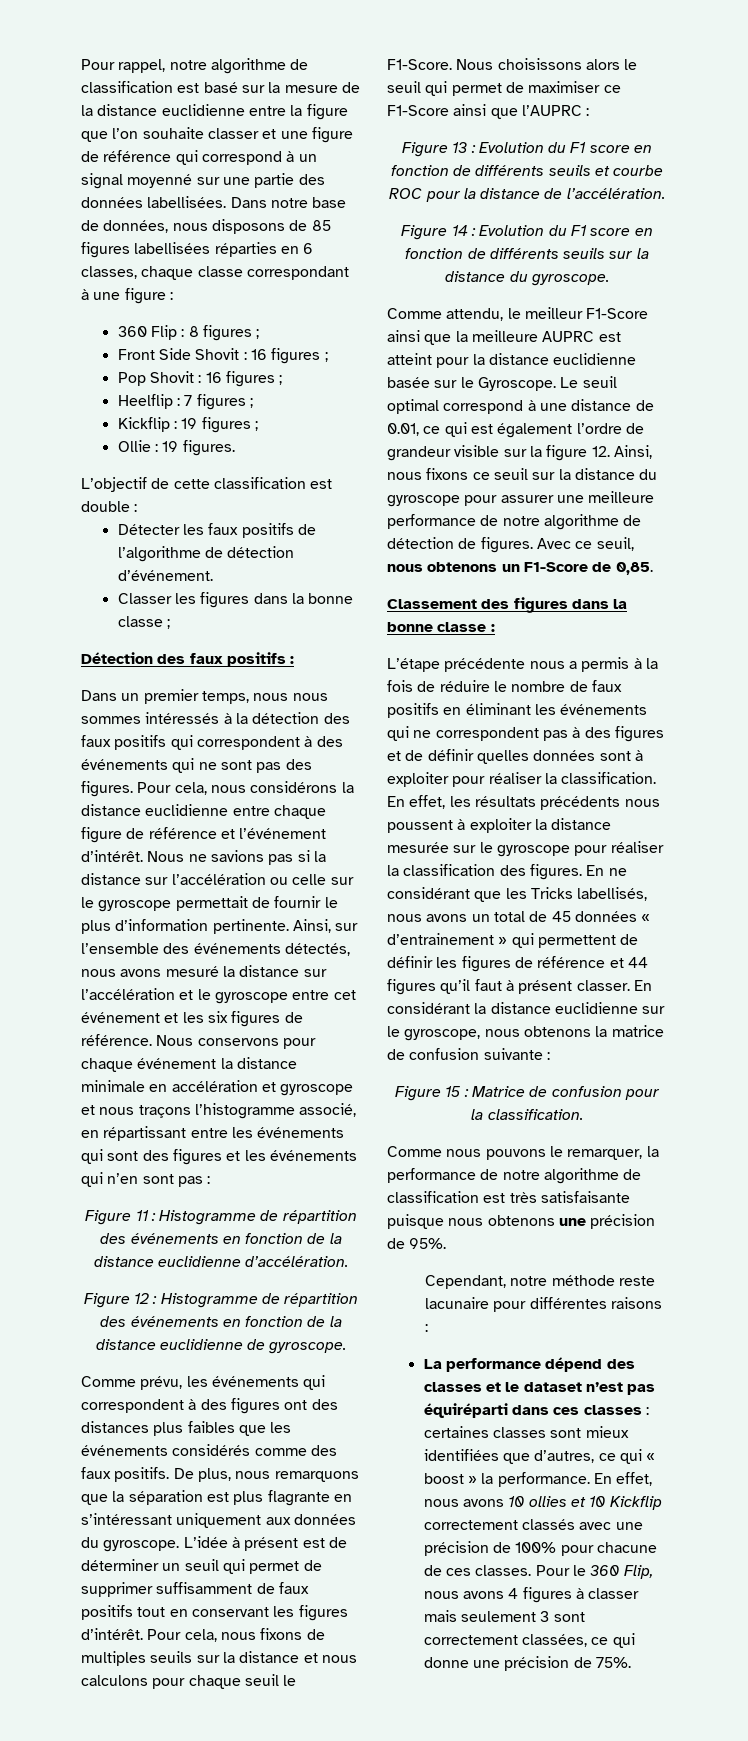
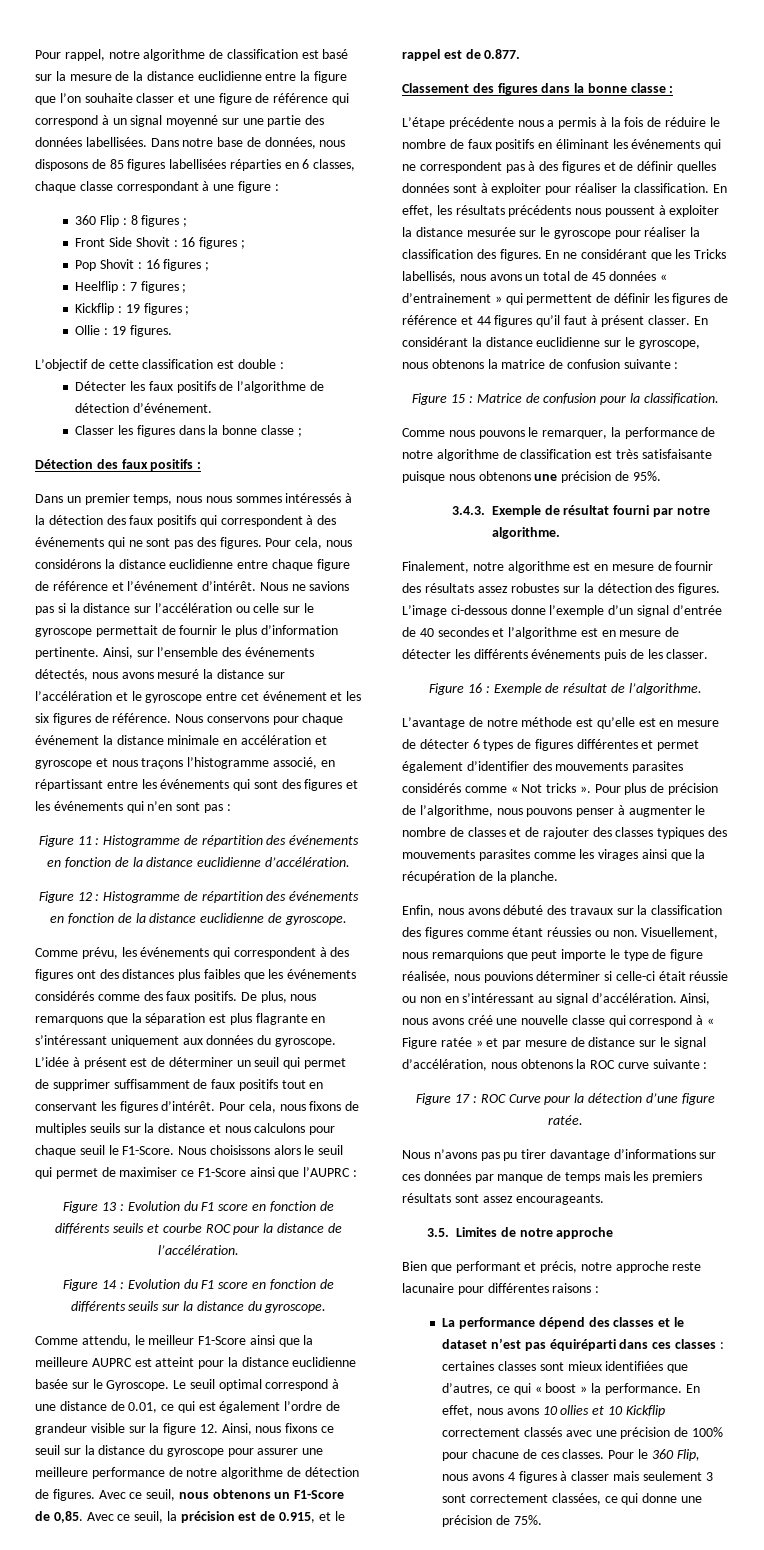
(653, 568) none -> [86,1511,345,1523] [402,49,521,61] Avec ce seuil, la précision est de 0.915, et le rappel est de 0.877.
[424,1275,615,1289] Cependant, notre méthode -> [451,505,710,517] [491,527,560,539] [402,561,714,573] [402,583,721,595] [402,605,722,617] [402,627,680,639] [402,649,709,661] [429,683,702,695] [402,717,720,729] [402,739,700,751] [402,761,684,773] [402,783,719,795] [402,805,706,817] [402,827,728,839] [402,849,706,861] [402,871,559,883] [402,905,723,917] [402,927,719,939] [402,949,704,961] [402,971,729,983] [402,993,711,1005] [402,1015,715,1027] [402,1037,706,1049] [402,1059,708,1071] [416,1093,715,1105] [548,1115,583,1125] [402,1149,717,1161] [402,1171,703,1183] [402,1193,605,1205] [426,1227,614,1239] [402,1261,669,1273] 3.4.3. Exemple de résultat fourni par notre algorithme. // Finalement, notre algorithme est en mesure de fournir des résultats assez robustes sur la détection des figures. L’image ci-dessous donne l’exemple d’un signal d’entrée de 40 secondes et l’algorithme est en mesure de détecter les différents événements puis de les classer. // Figure 16 : Exemple de résultat de l’algorithme. // L’avantage de notre méthode est qu’elle est en mesure de détecter 6 types de figures différentes et permet également d’identifier des mouvements parasites considérés comme « Not tricks ». Pour plus de précision de l’algorithme, nous pouvons penser à augmenter le nombre de classes et de rajouter des classes typiques des mouvements parasites comme les virages ainsi que la récupération de la planche. // Enfin, nous avons débuté des travaux sur la classification des figures comme étant réussies ou non. Visuellement, nous remarquions que peut importe le type de figure réalisée, nous pouvions déterminer si celle-ci était réussie ou non en s’intéressant au signal d’accélération. Ainsi, nous avons créé une nouvelle classe qui correspond à « Figure ratée » et par mesure de distance sur le signal d’accélération, nous obtenons la ROC curve suivante : // Figure 17 : ROC Curve pour la détection d’une figure ratée. // Nous n’avons pas pu tirer davantage d’informations sur ces données par manque de temps mais les premiers résultats sont assez encourageants. // 3.5. Limites de notre approche // Bien que performant et précis, notre approche

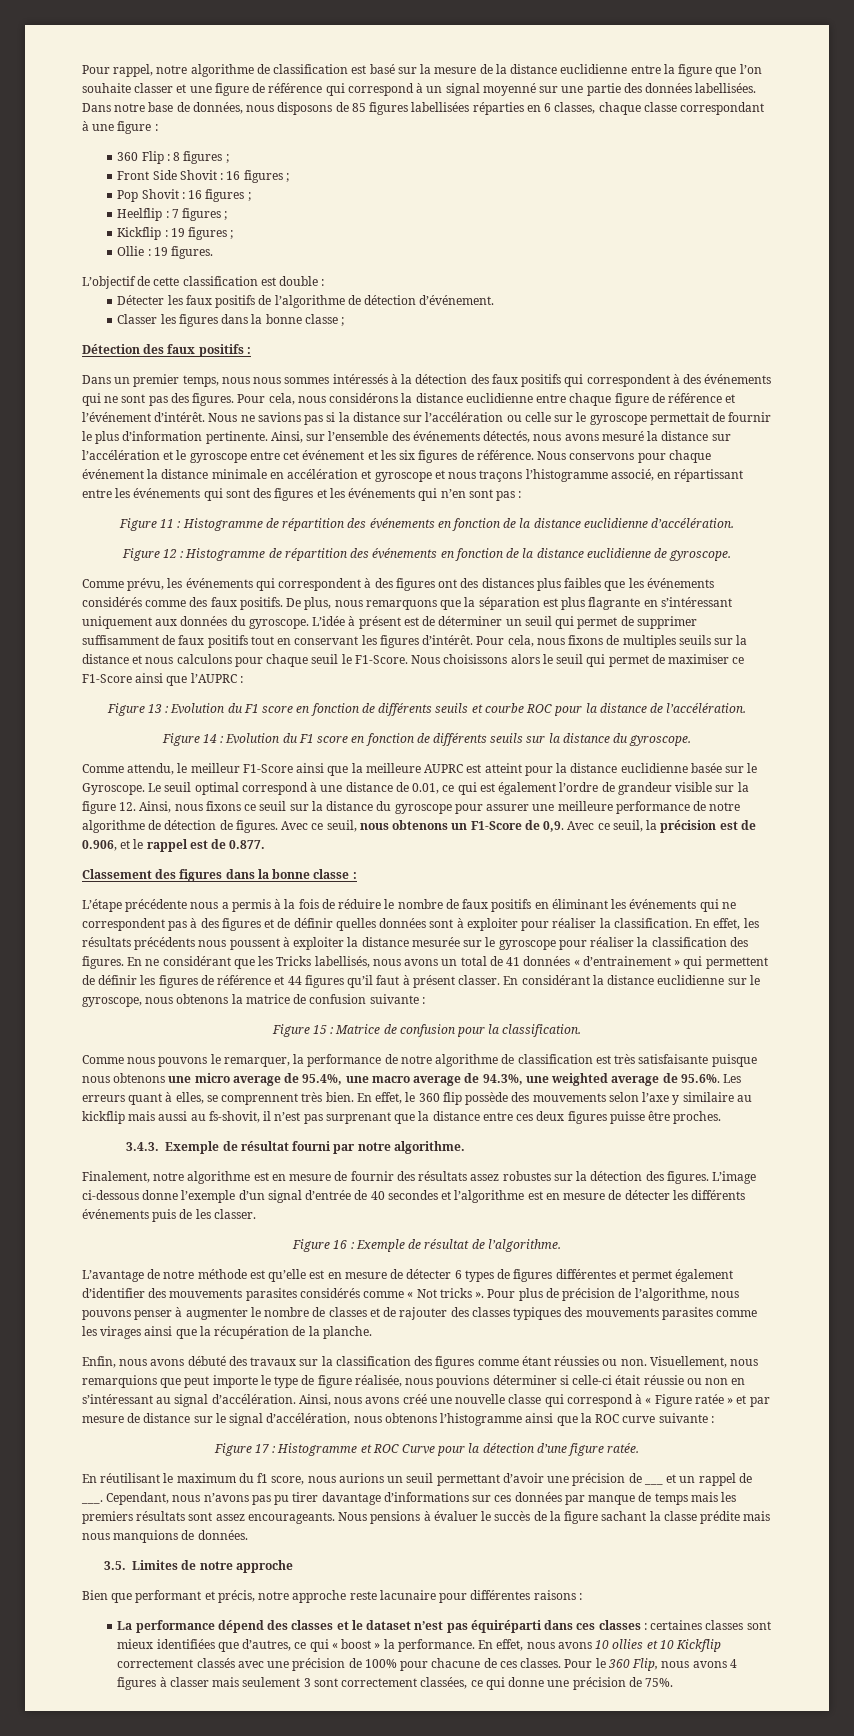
[53,1511,83,1523] 0,85. -> [543,821,565,832] 0,9.
[279,1512,316,1523] 0.915, -> [82,840,117,851] 0.906,
[591,272,606,281] 45 -> [506,957,521,966] 41
[561,471,661,483] précision de 95%. -> [194,1073,742,1086] [82,1092,752,1105] [82,1111,722,1124] micro average de 95.4%, une macro average de 94.3%, une weighted average de 95.6%. Les erreurs quant à elles, se comprennent très bien. En effet, le 360 flip possède des mouvements selon l’axe y similaire au kickflip mais aussi au fs-shovit, il n’est pas surprenant que la distance entre ces deux figures puisse être proches.
(573, 1064) none -> [440,1413,578,1426] l’histogramme ainsi que
(478, 1099) none -> [277,1443,372,1456] Histogramme et
[402,1150,430,1159] Nous -> [82,1473,642,1486] [643,1483,663,1485] [666,1473,752,1486] [81,1492,201,1505] En réutilisant le maximum du f1 score, nous aurions un seuil permettant d’avoir une précision de ___ et un rappel de ___. Cependant, nous
(605, 1199) none -> [338,1511,771,1524] [82,1530,248,1543] Nous pensions à évaluer le succès de la figure sachant la classe prédite mais nous manquions de données.

